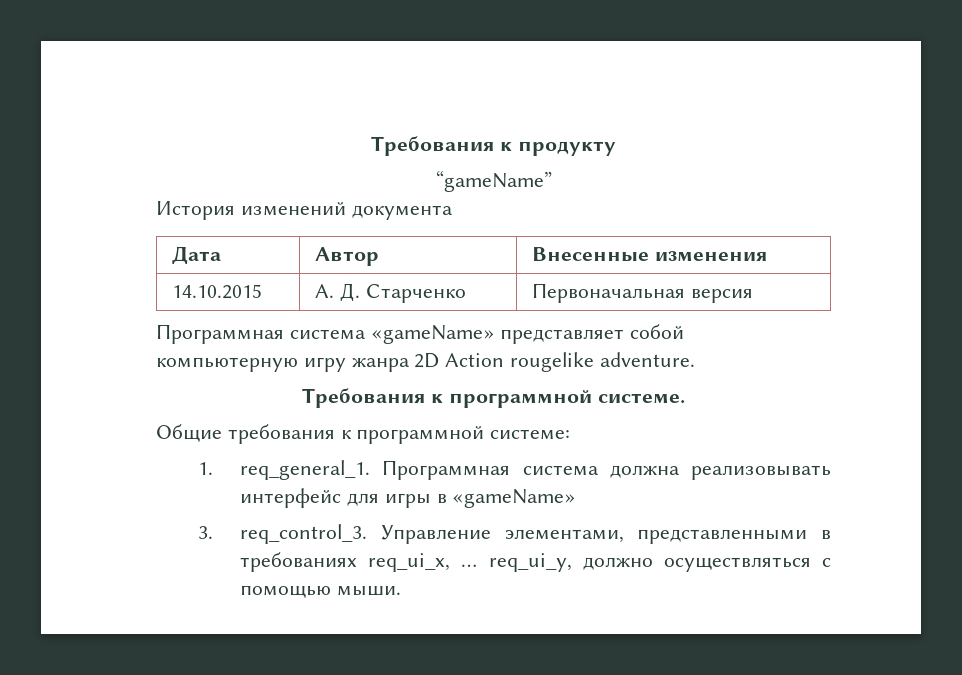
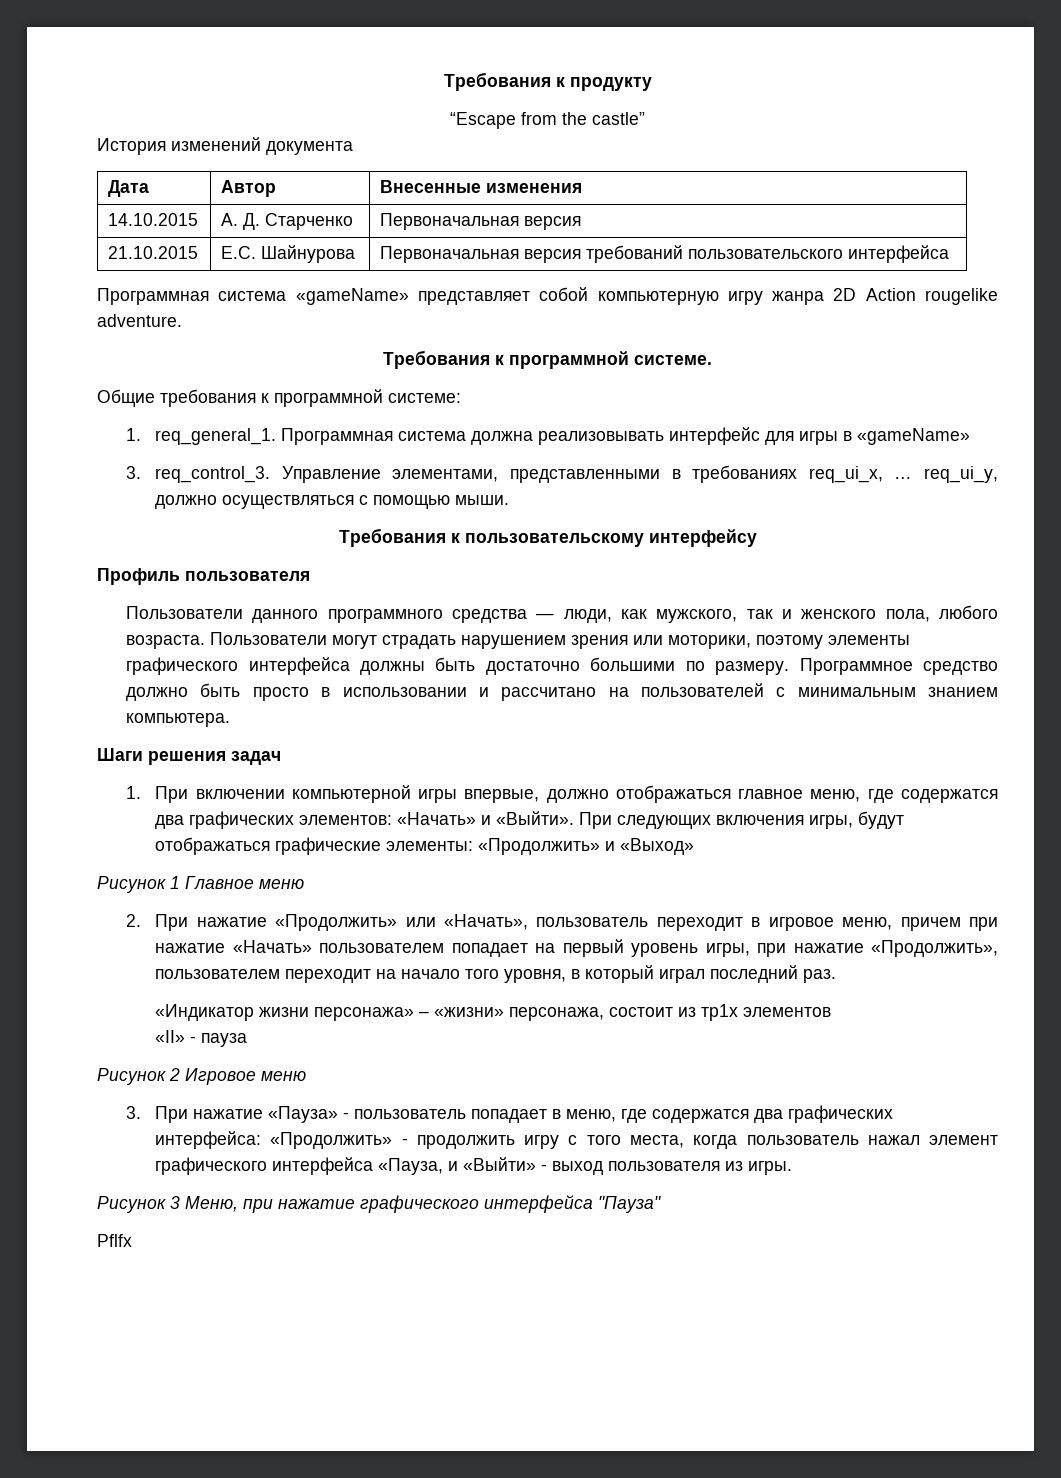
[435,170,552,192] “gameName” -> [450,112,645,129] “Escape from the castle”
(753, 295) none -> [108,246,199,259] [221,245,356,263] [380,245,950,263] // 21.10.2015 | Е.С. Шайнурова | Первоначальная версия требований пользовательского интерфейса
(402, 591) none -> [338,528,757,547] [97,568,310,585] [126,605,998,623] [126,632,911,649] [126,657,998,675] [126,683,998,701] [126,713,231,727] [97,748,281,765] [126,785,999,803] [155,811,905,829] [155,837,695,855] [97,876,304,893] [126,914,998,931] [155,939,998,957] [155,965,837,983] [155,1004,832,1021] [155,1030,248,1047] [97,1068,306,1085] [126,1105,894,1123] [155,1131,999,1149] [155,1157,793,1175] [97,1195,661,1213] [97,1234,132,1247] // Требования к пользовательскому интерфейсу // Профиль пользователя // Пользователи данного программного средства — люди, как мужского, так и женского пола, любого возраста. Пользователи могут страдать нарушением зрения или моторики, поэтому элементы графического интерфейса должны быть достаточно большими по размеру. Программное средство должно быть просто в использовании и рассчитано на пользователей с минимальным знанием компьютера. // Шаги решения задач // 1. При включении компьютерной игры впервые, должно отображаться главное меню, где содержатся два графических элементов: «Начать» и «Выйти». При следующих включения игры, будут отображаться графические элементы: «Продолжить» и «Выход» // Рисунок 1 Главное меню // 2. При нажатие «Продолжить» или «Начать», пользователь переходит в игровое меню, причем при нажатие «Начать» пользователем попадает на первый уровень игры, при нажатие «Продолжить», пользователем переходит на начало того уровня, в который играл последний раз. // «Индикатор жизни персонажа» – «жизни» персонажа, состоит из тр1х элементов // «II» - пауза // Рисунок 2 Игровое меню // 3. При нажатие «Пауза» - пользователь попадает в меню, где содержатся два графических интерфейса: «Продолжить» - продолжить игру с того места, когда пользователь нажал элемент графического интерфейса «Пауза, и «Выйти» - выход пользователя из игры. // Рисунок 3 Меню, при нажатие графического интерфейса "Пауза" // Pflfx

